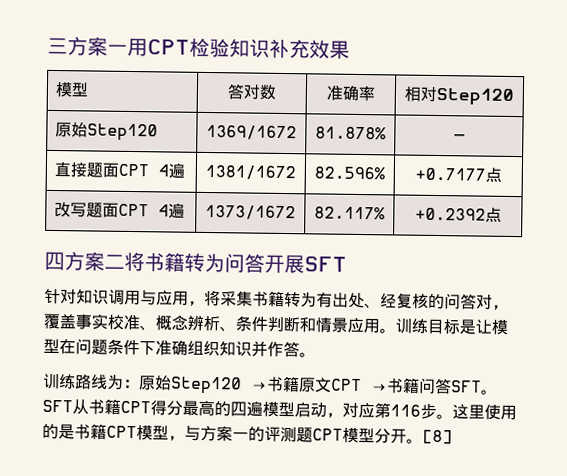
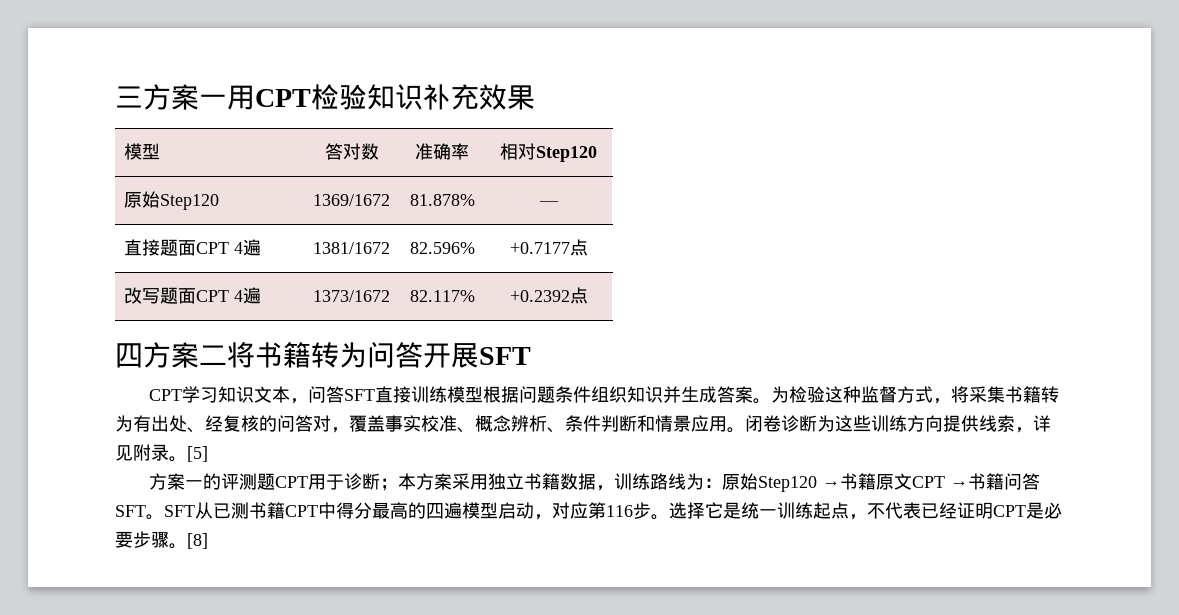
[44,288,189,306] 针对知识调用与应用 -> [149,386,934,404] CPT学习知识文本，问答SFT直接训练模型根据问题条件组织知识并生成答案。为检验这种监督方式
[395,318,508,335] [43,338,316,358] 训练目标是让模型在问题条件下准确组织知识并作答。 // -> [745,415,1051,433] [115,444,208,462] [149,473,615,491] 闭卷诊断为这些训练方向提供线索，详见附录。[5] // 方案一的评测题CPT用于诊断；本方案采用独立书籍数据，
[88,398,151,415] 书籍CPT -> [213,502,336,519] 已测书籍CPT中
[452,404,517,421] [42,423,407,444] 这里使用的是书籍CPT模型，与方案一的评测题CPT模型分开 -> [669,502,1062,520] [115,531,169,548] 选择它是统一训练起点，不代表已经证明CPT是必要步骤

